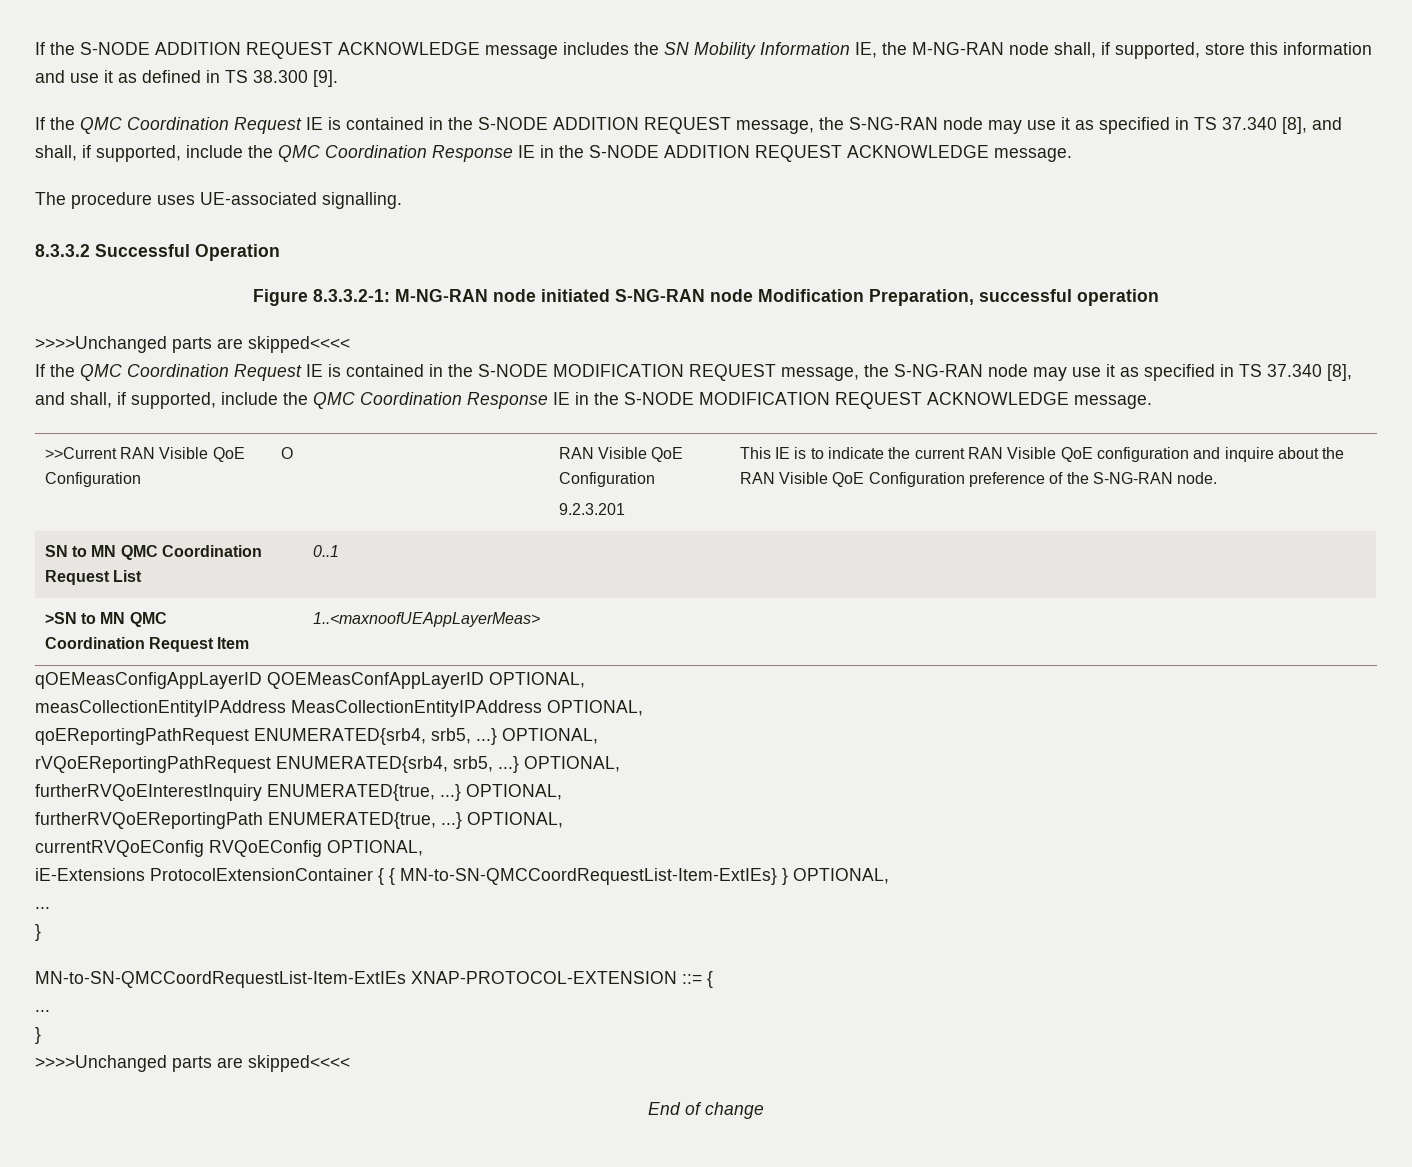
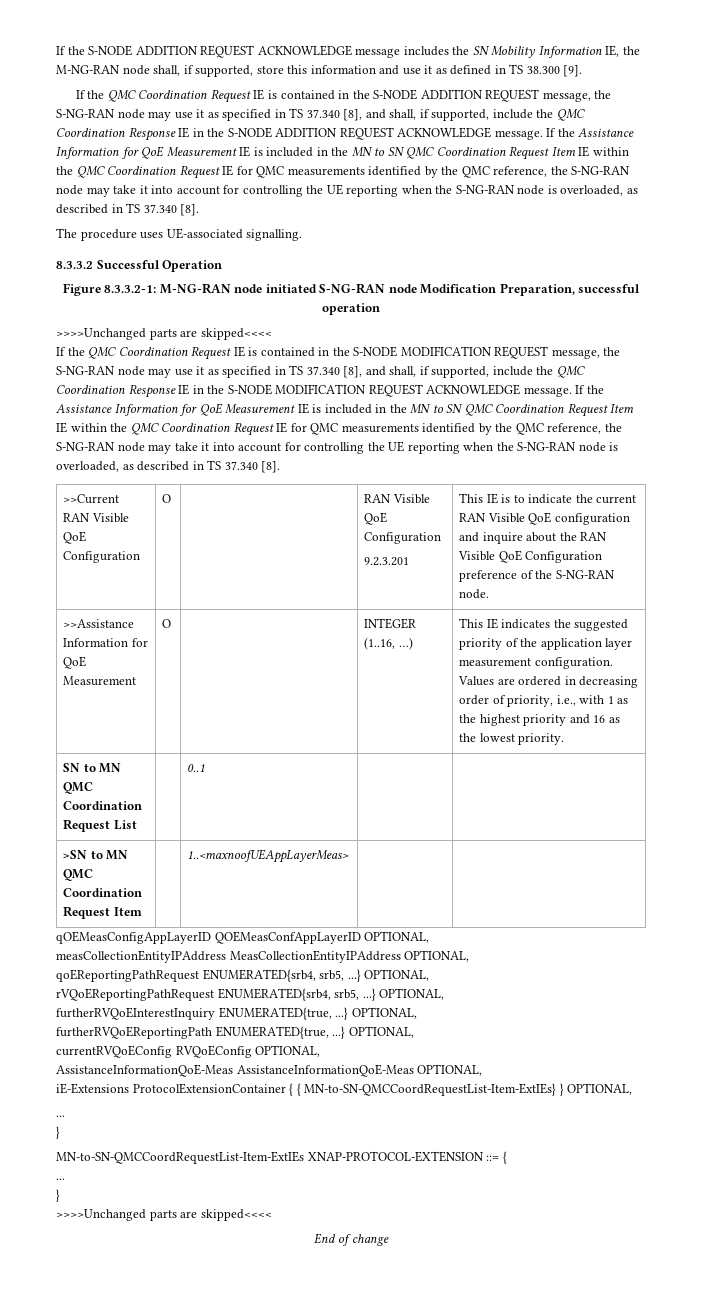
(1072, 155) none -> [546,128,635,137] [56,146,629,160] [56,165,631,179] [56,184,638,197] [56,203,200,216] If the Assistance Information for QoE Measurement IE is included in the MN to SN QMC Coordination Request Item IE within the QMC Coordination Request IE for QMC measurements identified by the QMC reference, the S-NG-RAN node may take it into account for controlling the UE reporting when the S-NG-RAN node is overloaded, as described in TS 37.340 [8].
(1152, 402) none -> [575,385,604,394] [56,403,635,417] [56,422,622,436] [56,441,619,454] [56,460,281,473] If the Assistance Information for QoE Measurement IE is included in the MN to SN QMC Coordination Request Item IE within the QMC Coordination Request IE for QMC measurements identified by the QMC reference, the S-NG-RAN node may take it into account for controlling the UE reporting when the S-NG-RAN node is overloaded, as described in TS 37.340 [8].
(1218, 478) none -> [63,619,135,628] [63,638,148,647] [63,656,87,669] [63,676,137,686] [162,619,172,628] [364,618,417,629] [364,637,413,650] [459,618,629,631] [459,638,633,650] [459,657,613,669] [458,676,639,688] [459,695,629,707] [459,714,620,726] [459,733,565,745] // >>Assistance Information for QoE Measurement | O | | INTEGER (1..16, …) | This IE indicates the suggested priority of the application layer measurement configuration. Values are ordered in decreasing order of priority, i.e., with 1 as the highest priority and 16 as the lowest priority.
(423, 848) none -> [56,1064,483,1077] // AssistanceInformationQoE-Meas AssistanceInformationQoE-Meas OPTIONAL,

